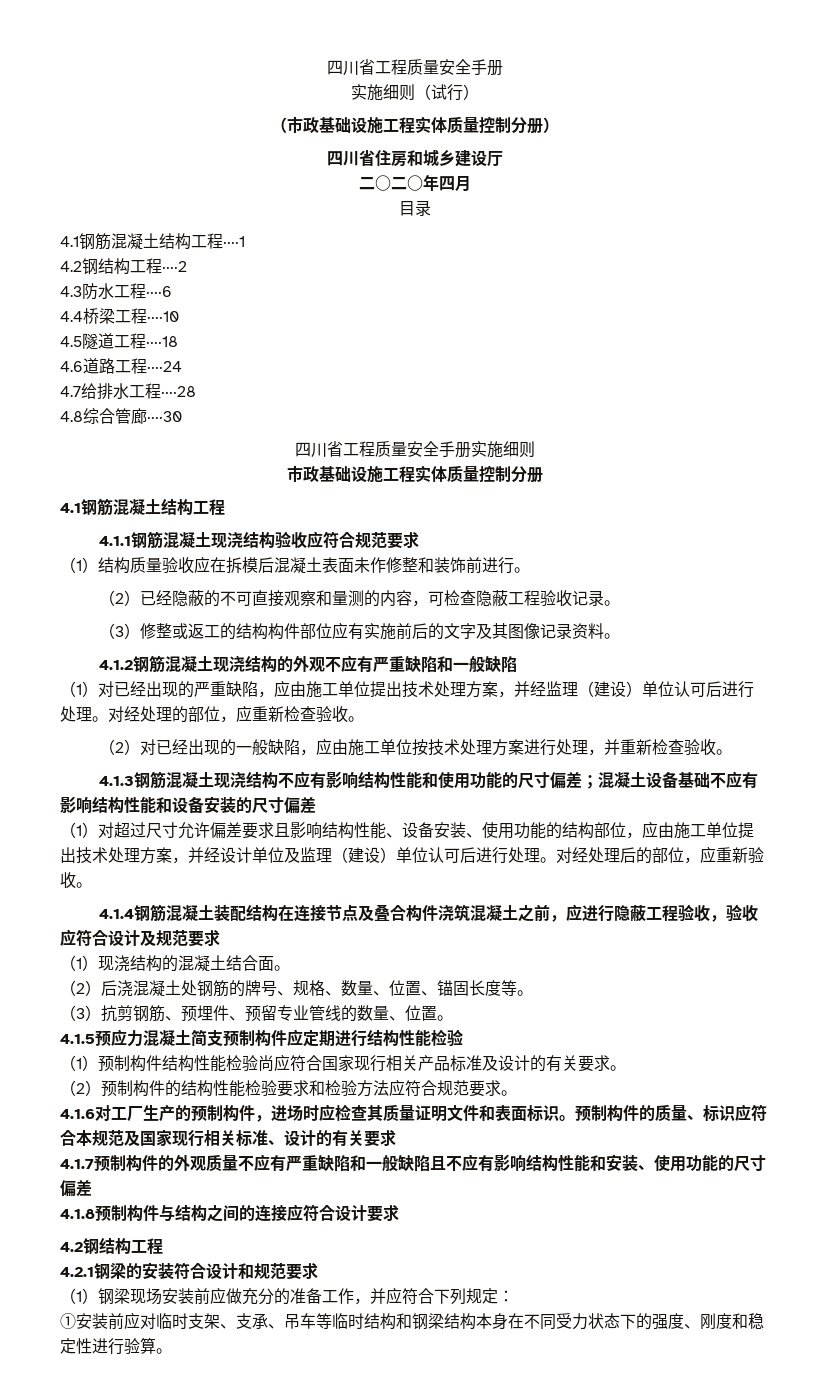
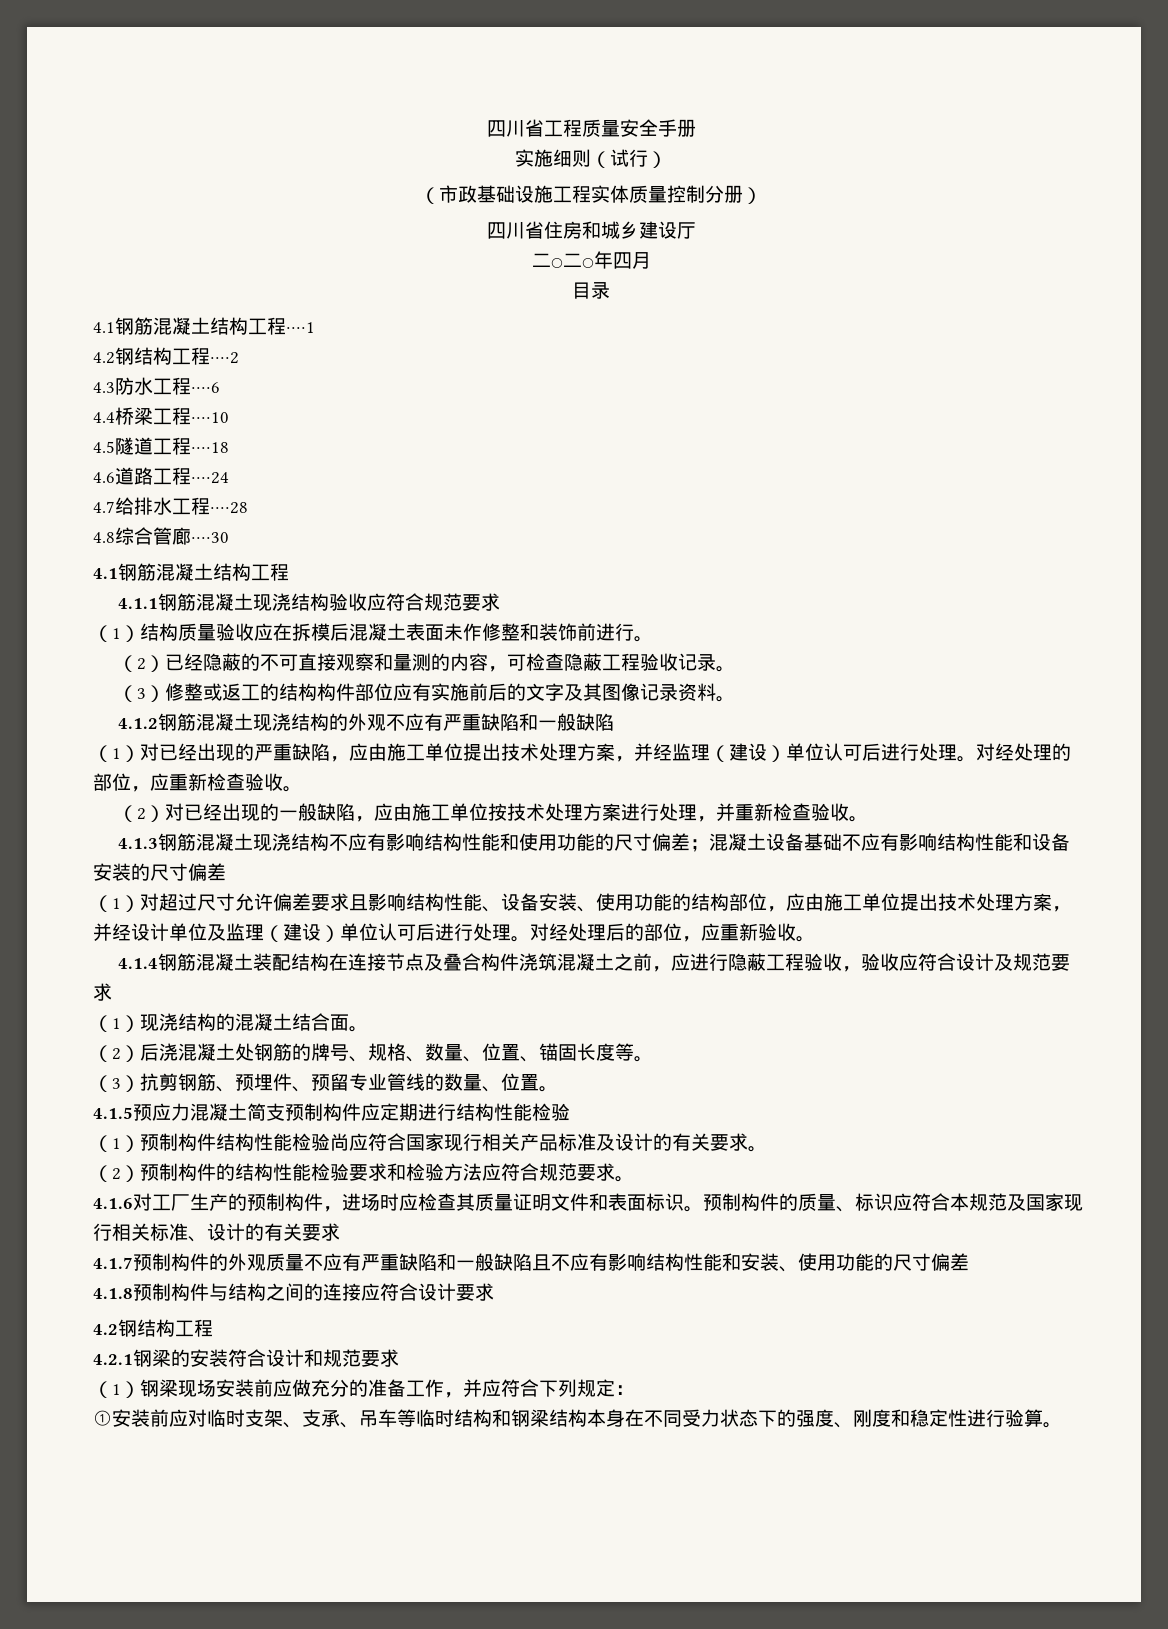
[294,441,535,458] [286,465,543,483] // 四川省工程质量安全手册实施细则 // 市政基础设施工程实体质量控制分册 -> (229, 537) none

